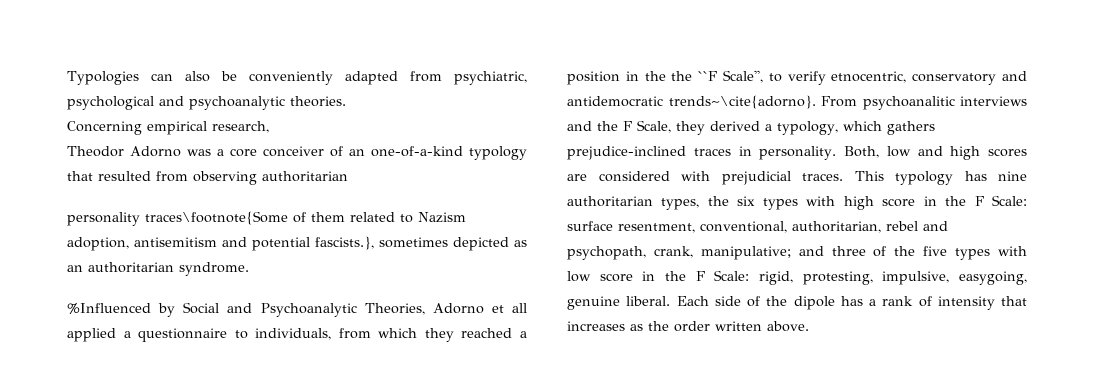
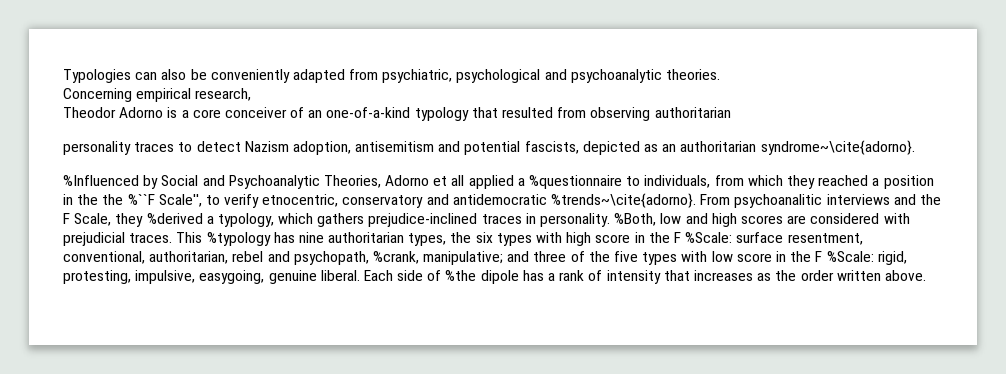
[187,149,211,156] was -> [167,107,178,118] is
[145,211,413,225] traces\footnote{Some of them related to -> [134,141,241,152] traces to detect
[315,236,448,250] fascists.}, sometimes -> [524,141,579,154] fascists,
[179,262,249,276] syndrome. -> [760,140,915,155] syndrome~\cite{adorno}.
[138,328,228,342] questionnaire -> [529,175,623,189] %questionnaire
[698,71,718,81] ``F -> [127,194,155,205] %``F
[668,95,816,109] trends~\cite{adorno}. -> [551,193,697,208] %trends~\cite{adorno}.
[710,121,760,131] derived -> [146,213,203,224] %derived
[843,146,879,158] Both, -> [614,213,657,226] %Both,
[895,171,953,185] typology -> [206,232,271,246] %typology
[992,195,1027,206] Scale: -> [685,232,733,243] %Scale:
[653,246,693,258] crank, -> [372,251,419,264] %crank,
[714,270,750,281] Scale: -> [826,251,874,262] %Scale:
[766,296,788,306] the -> [445,270,477,281] %the

